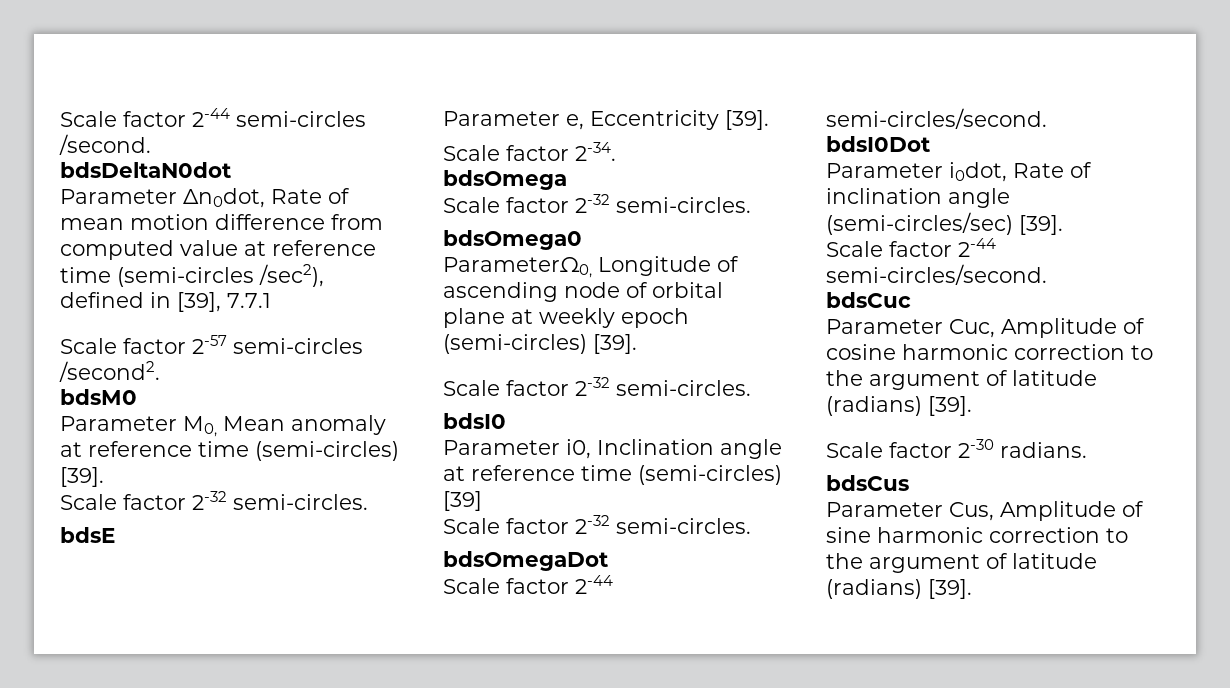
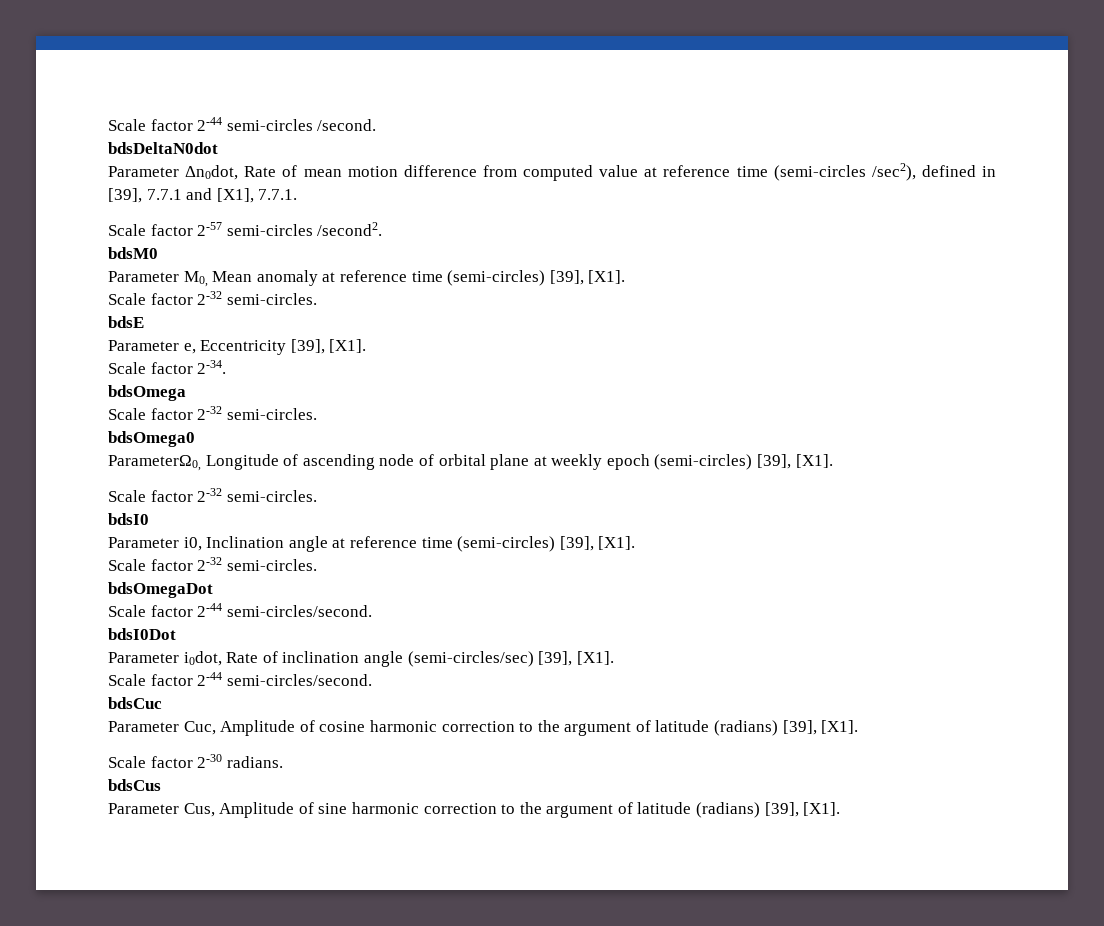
(271, 300) none -> [186,188,298,203] and [X1], 7.7.1.
[60,467,104,487] [39]. -> [549,270,626,285] [39], [X1].
[725,110,769,130] [39]. -> [290,339,367,354] [39], [X1].
[593,334,637,354] [39]. -> [757,454,833,469] [39], [X1].
[443,491,482,511] [39] -> [559,536,636,551] [39], [X1].
[1019,215,1063,235] [39]. -> [538,651,614,666] [39], [X1].
[928,396,972,416] [39]. -> [782,720,859,735] [39], [X1].
[928,579,972,599] [39]. -> [764,802,841,817] [39], [X1].

